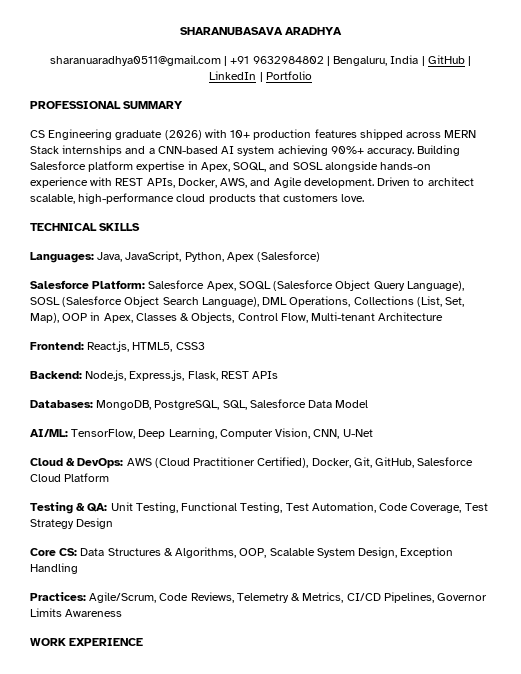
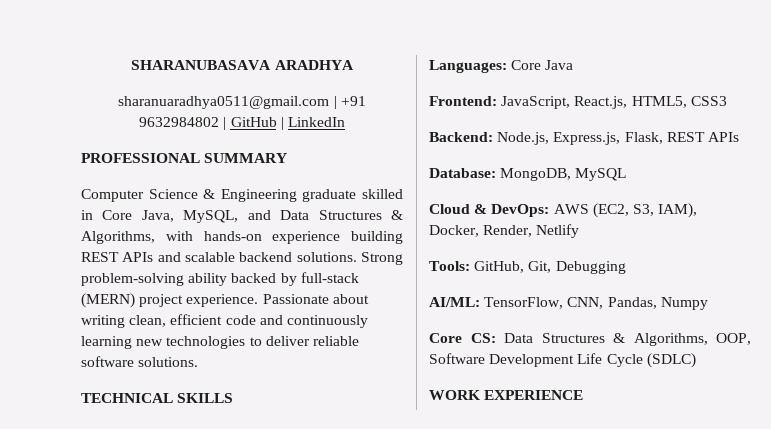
[333,55,425,66] Bengaluru, India | -> (227, 123) none
[259,71,312,82] | Portfolio -> (345, 122) none
[30,129,477,140] [30,145,461,156] [30,161,432,172] [30,177,474,188] [30,193,365,204] [30,223,141,231] [30,251,321,263] [30,280,464,291] [30,296,465,307] [30,312,444,323] CS Engineering graduate (2026) with 10+ production features shipped across MERN Stack internships and a CNN-based AI system achieving 90%+ accuracy. Building Salesforce platform expertise in Apex, SOQL, and SOSL alongside hands-on experience with REST APIs, Docker, AWS, and Agile development. Driven to architect scalable, high-performance cloud products that customers love. // TECHNICAL SKILLS // Languages: Java, JavaScript, Python, Apex (Salesforce) // Salesforce Platform: Salesforce Apex, SOQL (Salesforce Object Query Language), SOSL (Salesforce Object Search Language), DML Operations, Collections (List, Set, Map), OOP in Apex, Classes & Objects, Control Flow, Multi-tenant Architecture -> [81,189,403,202] [81,210,403,223] [81,231,403,244] [81,252,403,265] [81,272,359,286] [81,293,369,308] [81,314,368,328] [81,336,359,349] [81,356,199,367] [81,393,234,403] [429,60,574,73] Computer Science & Engineering graduate skilled in Core Java, MySQL, and Data Structures & Algorithms, with hands-on experience building REST APIs and scalable backend solutions. Strong problem-solving ability backed by full-stack (MERN) project experience. Passionate about writing clean, efficient code and continuously learning new technologies to deliver reliable software solutions. // TECHNICAL SKILLS // Languages: Core Java
(84, 346) none -> [501,96,571,109] JavaScript,
[30,399,369,410] [30,428,373,439] [30,457,474,468] [30,473,110,482] [30,502,488,514] [30,518,114,529] Databases: MongoDB, PostgreSQL, SQL, Salesforce Data Model // AI/ML: TensorFlow, Deep Learning, Computer Vision, CNN, U-Net // Cloud & DevOps: AWS (Cloud Practitioner Certified), Docker, Git, GitHub, Salesforce Cloud Platform // Testing & QA: Unit Testing, Functional Testing, Test Automation, Code Coverage, Test Strategy Design -> [429,168,627,181] [429,203,698,218] [429,224,580,238] [429,261,626,274] [429,297,708,310] Database: MongoDB, MySQL // Cloud & DevOps: AWS (EC2, S3, IAM), Docker, Render, Netlify // Tools: GitHub, Git, Debugging // AI/ML: TensorFlow, CNN, Pandas, Numpy
[269,547,454,558] [30,563,78,574] [30,592,488,603] [30,608,123,617] Scalable System Design, Exception Handling // Practices: Agile/Scrum, Code Reviews, Telemetry & Metrics, CI/CD Pipelines, Governor Limits Awareness -> [429,353,696,368] Software Development Life Cycle (SDLC)

